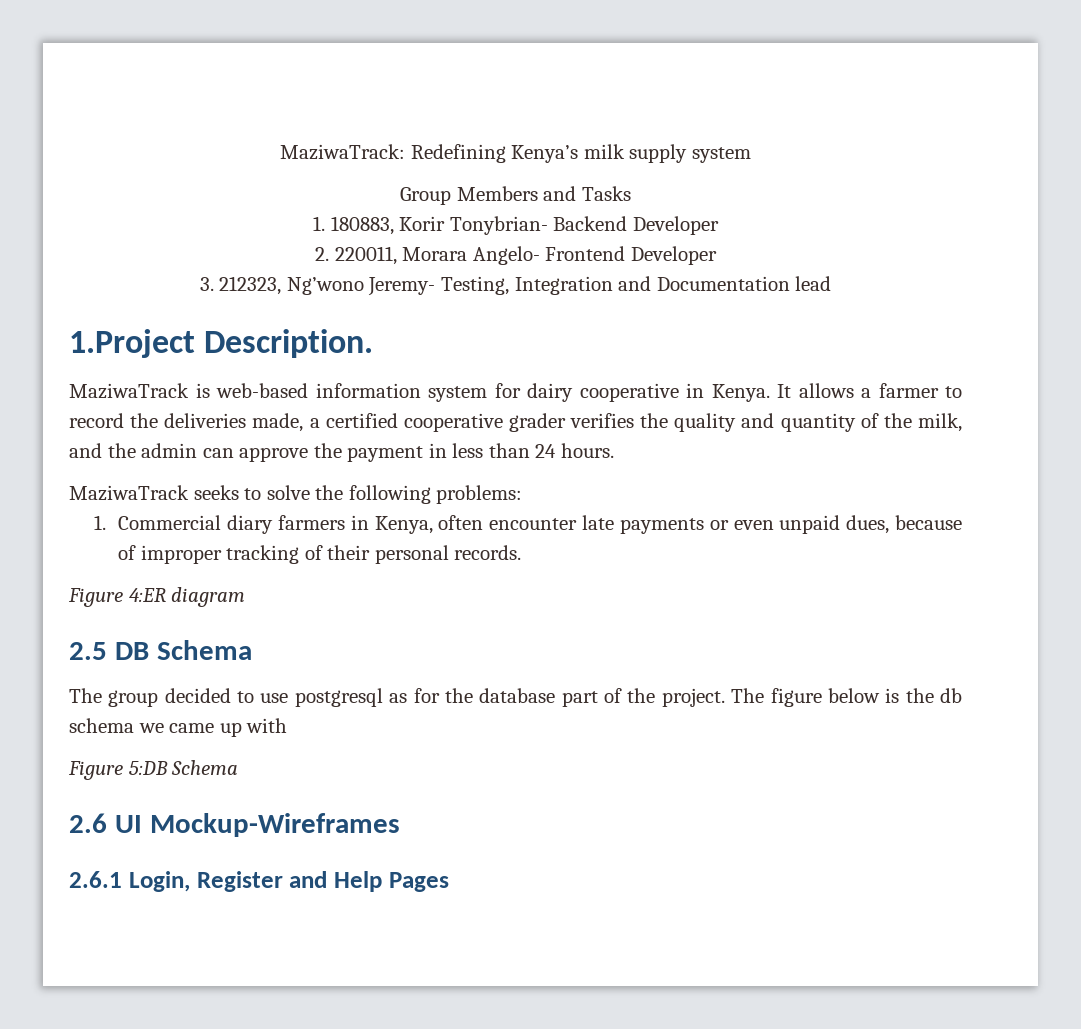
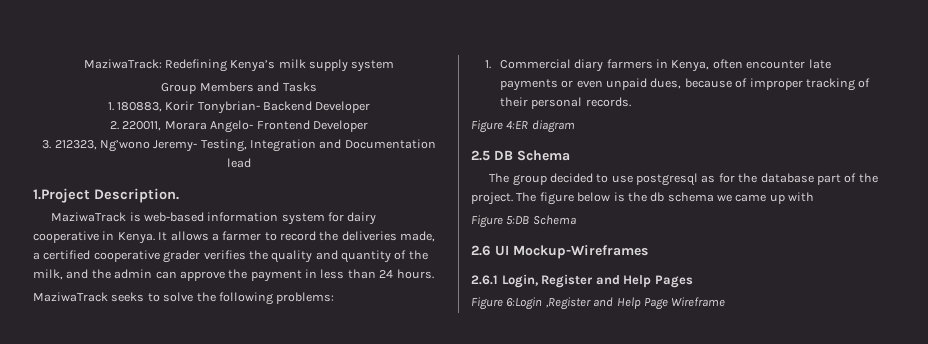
(449, 882) none -> [471,297,726,310] // Figure 6:Login ,Register and Help Page Wireframe

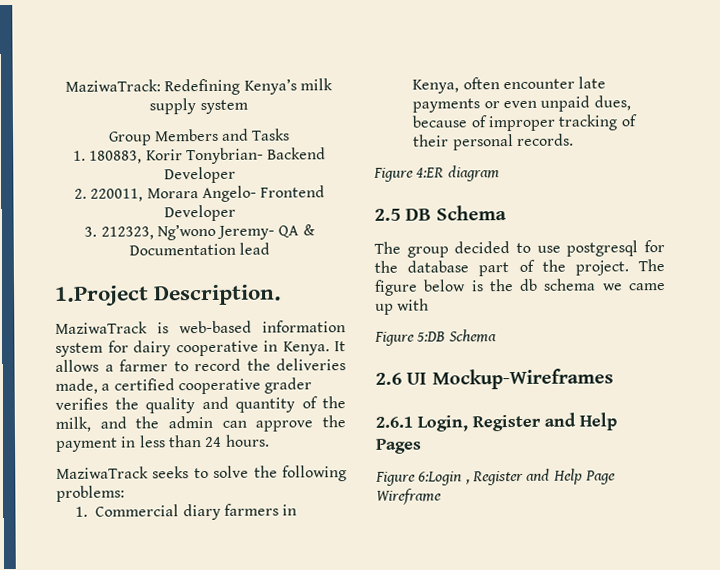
[200,139,342,152] Testing, Integration and -> [278,224,315,238] QA &
[701,175,716,183] as -> (639, 248) none
[545,297,591,310] ,Register -> [464,470,524,486] , Register

